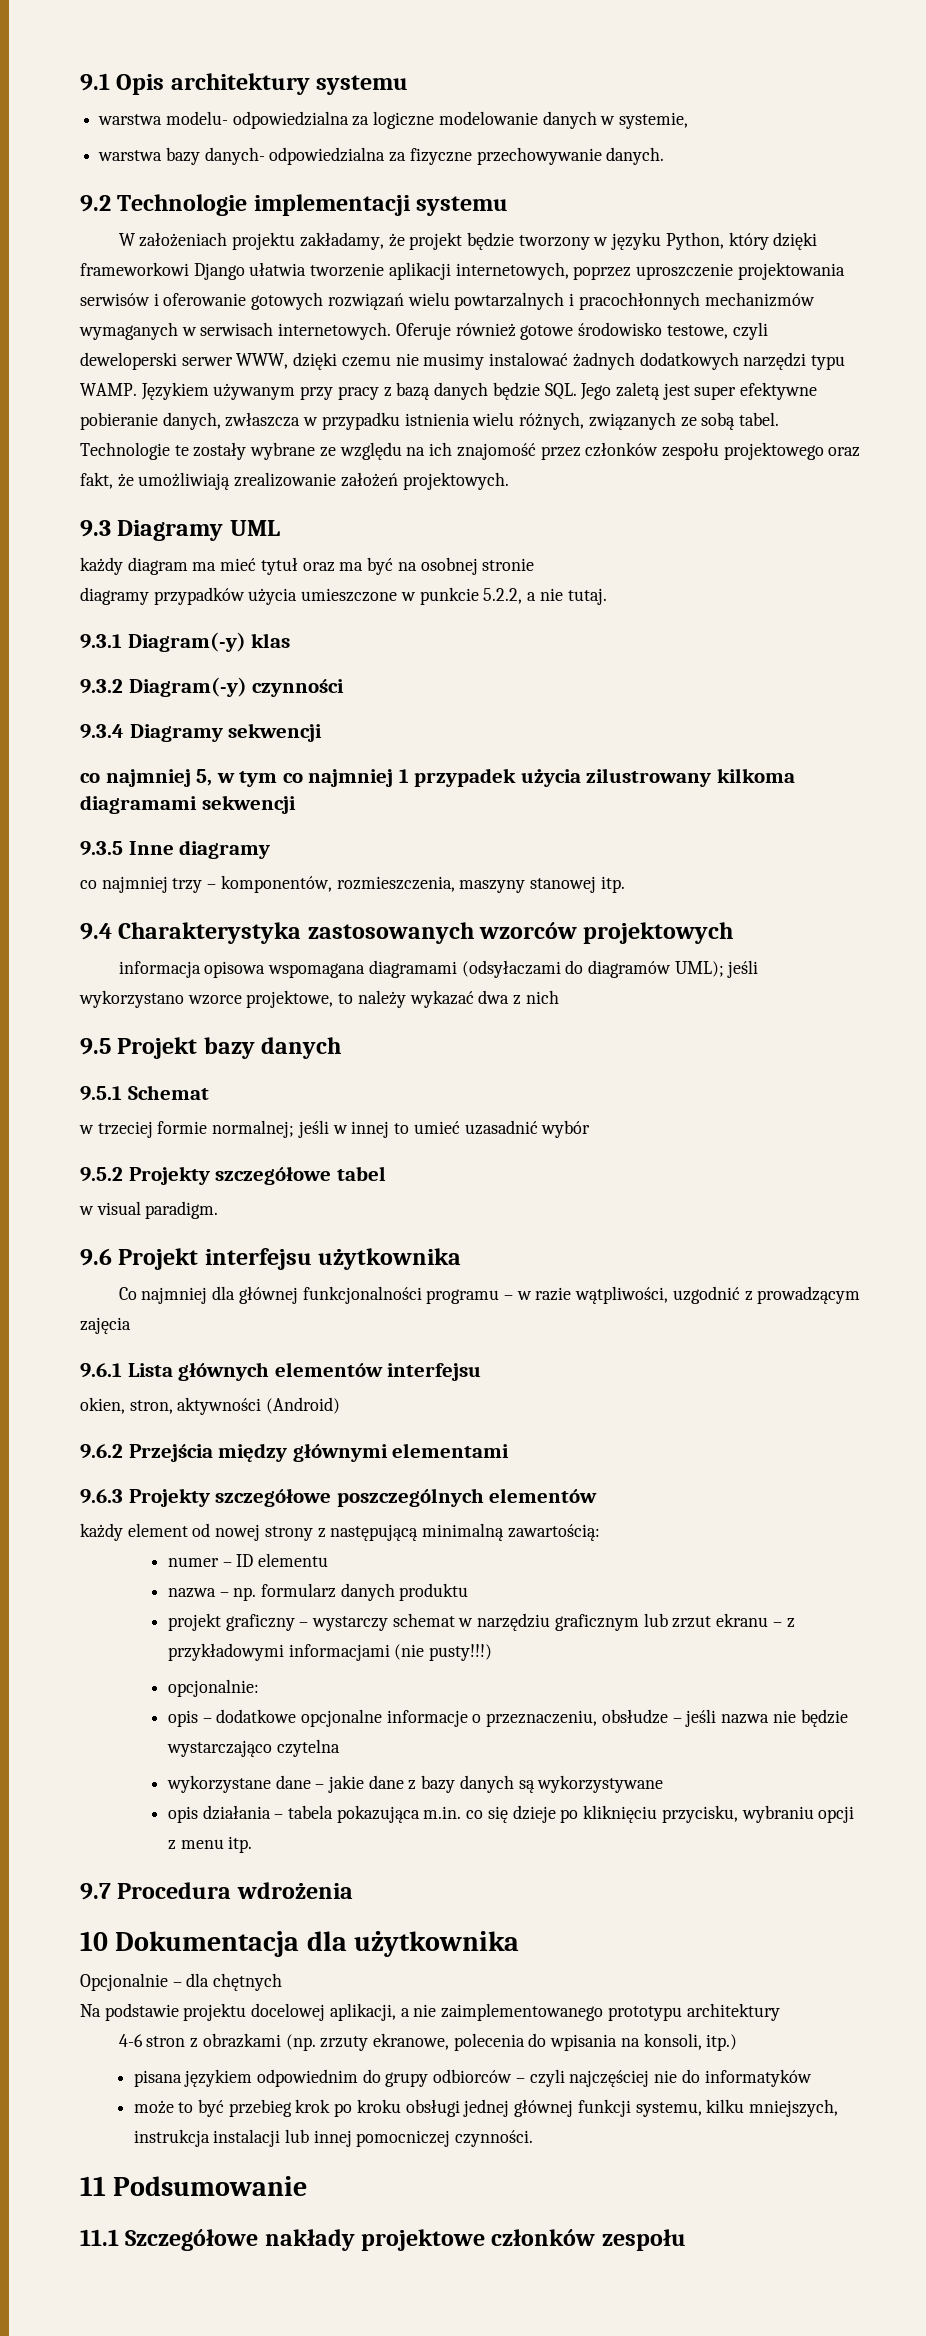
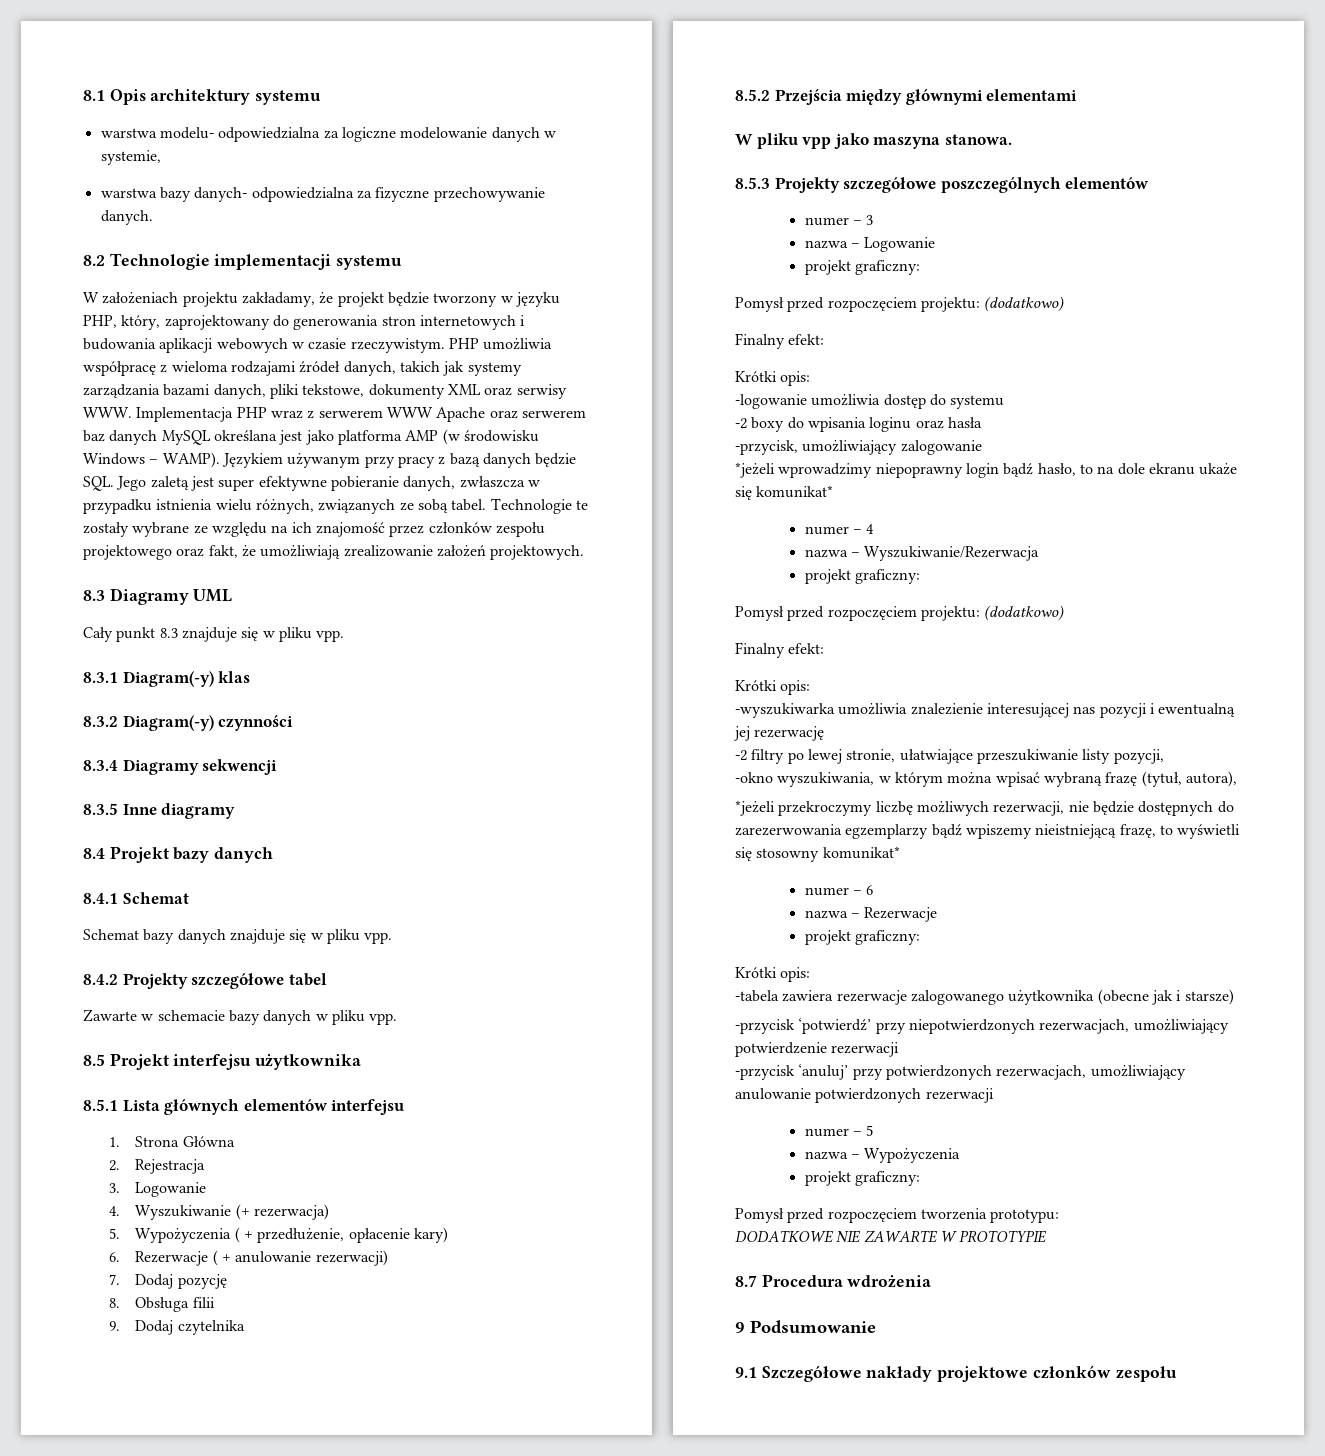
[80,73,110,91] 9.1 -> [83,90,105,101] 8.1
[80,195,111,212] 9.2 -> [83,255,105,266] 8.2
[665,232,818,250] [80,262,845,280] [80,292,815,310] [79,322,768,340] [80,352,845,370] [80,383,137,396] Python, który dzięki frameworkowi Django ułatwia tworzenie aplikacji internetowych, poprzez uproszczenie projektowania serwisów i oferowanie gotowych rozwiązań wielu powtarzalnych i pracochłonnych mechanizmów wymaganych w serwisach internetowych. Oferuje również gotowe środowisko testowe, czyli deweloperski serwer WWW, dzięki czemu nie musimy instalować żadnych dodatkowych narzędzi typu WAMP. -> [83,315,526,330] [83,338,553,353] [83,361,522,376] [83,384,567,399] [83,407,586,422] [83,429,539,445] [83,452,220,468] PHP, który, zaprojektowany do generowania stron internetowych i budowania aplikacji webowych w czasie rzeczywistym. PHP umożliwia współpracę z wieloma rodzajami źródeł danych, takich jak systemy zarządzania bazami danych, pliki tekstowe, dokumenty XML oraz serwisy WWW. Implementacja PHP wraz z serwerem WWW Apache oraz serwerem baz danych MySQL określana jest jako platforma AMP (w środowisku Windows – WAMP).
[80,520,111,537] 9.3 -> [83,590,105,601] 8.3
[80,557,535,575] [80,587,607,605] [80,634,122,649] każdy diagram ma mieć tytuł oraz ma być na osobnej stronie // diagramy przypadków użycia umieszczone w punkcie 5.2.2, a nie tutaj. // 9.3.1 -> [83,627,345,642] [83,672,118,683] Cały punkt 8.3 znajduje się w pliku vpp. // 8.3.1
[80,679,123,694] 9.3.2 -> [83,716,118,727] 8.3.2
[80,724,124,739] 9.3.4 -> [83,760,118,771] 8.3.4
[80,768,795,787] [80,795,296,814] [80,840,271,859] [80,875,625,893] [80,922,734,944] [118,960,759,978] [79,990,559,1008] [80,1038,111,1055] co najmniej 5, w tym co najmniej 1 przypadek użycia zilustrowany kilkoma diagramami sekwencji // 9.3.5 Inne diagramy // co najmniej trzy – komponentów, rozmieszczenia, maszyny stanowej itp. // 9.4 Charakterystyka zastosowanych wzorców projektowych // informacja opisowa wspomagana diagramami (odsyłaczami do diagramów UML); jeśli wykorzystano wzorce projektowe, to należy wykazać dwa z nich // 9.5 -> [83,803,236,819] [83,848,105,859] 8.3.5 Inne diagramy // 8.4
[80,1086,122,1101] 9.5.1 -> [83,893,118,904] 8.4.1
[79,1120,591,1138] [80,1166,386,1185] [79,1201,219,1219] [80,1248,462,1270] [118,1286,861,1304] [80,1317,131,1334] [80,1362,482,1381] [80,1397,341,1415] [80,1443,510,1462] [80,1488,598,1507] [80,1523,600,1541] [167,1553,329,1567] [167,1583,469,1601] [167,1613,795,1631] [167,1643,493,1661] [167,1679,259,1697] [167,1709,848,1727] [166,1739,340,1757] [166,1775,664,1793] [167,1805,855,1823] [167,1836,253,1853] [80,1882,353,1900] [80,1931,520,1957] [80,1973,283,1991] [80,2003,780,2021] [118,2033,738,2051] [133,2069,812,2087] [133,2099,838,2117] [133,2129,534,2147] [80,2176,106,2196] w trzeciej formie normalnej; jeśli w innej to umieć uzasadnić wybór // 9.5.2 Projekty szczegółowe tabel // w visual paradigm. // 9.6 Projekt interfejsu użytkownika // Co najmniej dla głównej funkcjonalności programu – w razie wątpliwości, uzgodnić z prowadzącym zajęcia // 9.6.1 Lista głównych elementów interfejsu // okien, stron, aktywności (Android) // 9.6.2 Przejścia między głównymi elementami // 9.6.3 Projekty szczegółowe poszczególnych elementów // każdy element od nowej strony z następującą minimalną zawartością: // numer – ID elementu // nazwa – np. formularz danych produktu // projekt graficzny – wystarczy schemat w narzędziu graficznym lub zrzut ekranu – z przykładowymi informacjami (nie pusty!!!) // opcjonalnie: // opis – dodatkowe opcjonalne informacje o przeznaczeniu, obsłudze – jeśli nazwa nie będzie wystarczająco czytelna // wykorzystane dane – jakie dane z bazy danych są wykorzystywane // opis działania – tabela pokazująca m.in. co się dzieje po kliknięciu przycisku, wybraniu opcji z menu itp. // 9.7 Procedura wdrożenia // 10 Dokumentacja dla użytkownika // Opcjonalnie – dla chętnych // Na podstawie projektu docelowej aplikacji, a nie zaimplementowanego prototypu architektury // 4-6 stron z obrazkami (np. zrzuty ekranowe, polecenia do wpisania na konsoli, itp.) // pisana językiem odpowiednim do grupy odbiorców – czyli najczęściej nie do informatyków // może to być przebieg krok po kroku obsługi jednej głównej funkcji systemu, kilku mniejszych, instrukcja instalacji lub innej pomocniczej czynności. // 11 -> [83,929,393,944] [83,973,327,989] [83,1009,398,1025] [83,1053,362,1070] [83,1099,405,1115] [109,1136,235,1147] [109,1159,206,1174] [109,1182,207,1197] [109,1204,329,1220] [109,1227,448,1243] [109,1250,388,1266] [109,1274,227,1289] [109,1297,215,1312] [109,1320,245,1335] [735,89,1078,105] [735,133,1012,149] [735,177,1150,193] [804,215,874,226] [804,237,936,252] [804,260,921,275] [735,296,1065,312] [735,333,825,349] [735,371,811,386] [735,394,1005,409] [735,417,982,432] [735,440,982,455] [735,462,1238,478] [735,485,834,500] [804,524,875,535] [804,546,1040,561] [804,569,921,584] [735,605,1065,621] [735,642,825,658] [735,680,811,695] [735,703,1236,718] [734,726,825,741] [735,749,1164,764] [735,771,1237,787] [735,800,1234,816] [735,824,1241,839] [735,846,900,862] [804,885,874,896] [804,907,938,922] [804,930,921,945] [735,967,811,982] [735,989,1234,1005] [735,1018,1229,1034] [735,1042,900,1057] [735,1064,1186,1080] [735,1088,994,1103] [804,1125,874,1137] [804,1148,961,1163] [804,1171,921,1186] [735,1208,1060,1223] [735,1230,1047,1243] [735,1274,932,1288] [735,1322,745,1333] Schemat bazy danych znajduje się w pliku vpp. // 8.4.2 Projekty szczegółowe tabel // Zawarte w schemacie bazy danych w pliku vpp. // 8.5 Projekt interfejsu użytkownika // 8.5.1 Lista głównych elementów interfejsu // 1. Strona Główna // 2. Rejestracja // 3. Logowanie // 4. Wyszukiwanie (+ rezerwacja) // 5. Wypożyczenia ( + przedłużenie, opłacenie kary) // 6. Rezerwacje ( + anulowanie rezerwacji) // 7. Dodaj pozycję // 8. Obsługa filii // 9. Dodaj czytelnika // 8.5.2 Przejścia między głównymi elementami // W pliku vpp jako maszyna stanowa. // 8.5.3 Projekty szczegółowe poszczególnych elementów // numer – 3 // nazwa – Logowanie // projekt graficzny: // Pomysł przed rozpoczęciem projektu: (dodatkowo) // Finalny efekt: // Krótki opis: // -logowanie umożliwia dostęp do systemu // -2 boxy do wpisania loginu oraz hasła // -przycisk, umożliwiający zalogowanie // *jeżeli wprowadzimy niepoprawny login bądź hasło, to na dole ekranu ukaże się komunikat* // numer – 4 // nazwa – Wyszukiwanie/Rezerwacja // projekt graficzny: // Pomysł przed rozpoczęciem projektu: (dodatkowo) // Finalny efekt: // Krótki opis: // -wyszukiwarka umożliwia znalezienie interesującej nas pozycji i ewentualną jej rezerwację // -2 filtry po lewej stronie, ułatwiające przeszukiwanie listy pozycji, // -okno wyszukiwania, w którym można wpisać wybraną frazę (tytuł, autora), // *jeżeli przekroczymy liczbę możliwych rezerwacji, nie będzie dostępnych do zarezerwowania egzemplarzy bądź wpiszemy nieistniejącą frazę, to wyświetli się stosowny komunikat* // numer – 6 // nazwa – Rezerwacje // projekt graficzny: // Krótki opis: // -tabela zawiera rezerwacje zalogowanego użytkownika (obecne jak i starsze) // -przycisk ‘potwierdź’ przy niepotwierdzonych rezerwacjach, umożliwiający potwierdzenie rezerwacji // -przycisk ‘anuluj’ przy potwierdzonych rezerwacjach, umożliwiający anulowanie potwierdzonych rezerwacji // numer – 5 // nazwa – Wypożyczenia // projekt graficzny: // Pomysł przed rozpoczęciem tworzenia prototypu: // DODATKOWE NIE ZAWARTE W PROTOTYPIE // 8.7 Procedura wdrożenia // 9
[80,2229,119,2246] 11.1 -> [735,1367,757,1378] 9.1

